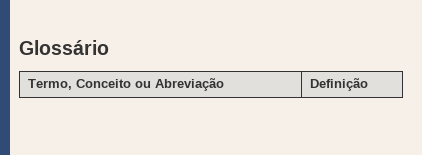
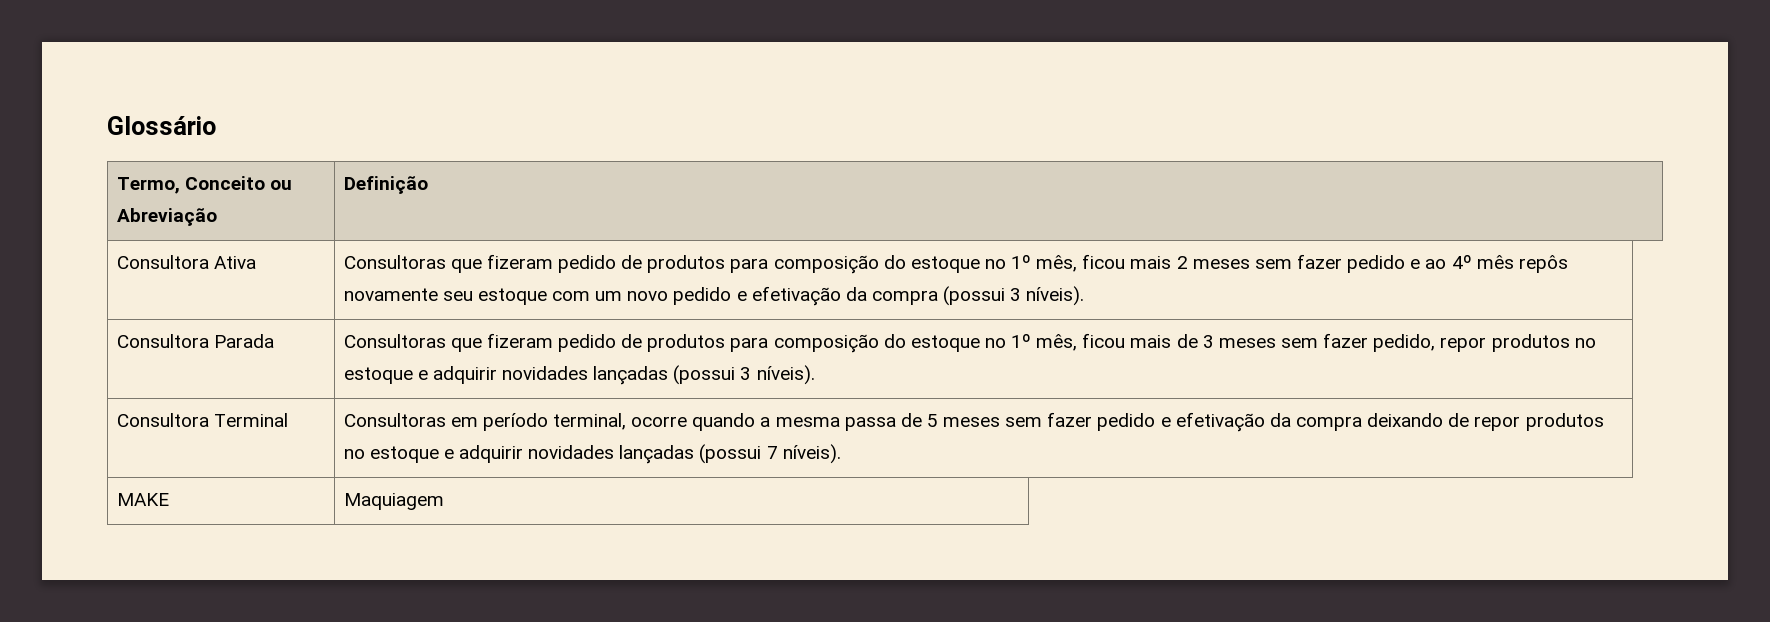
(368, 84) none -> [116,255,256,269] [343,254,1568,274] [343,286,1085,306] [116,334,274,348] [343,333,1596,353] [343,365,815,385] [116,413,288,427] [343,412,1604,432] [343,444,841,464] [116,493,169,506] [343,493,444,510] // Consultora Ativa | Consultoras que fizeram pedido de produtos para composição do estoque no 1º mês, ficou mais 2 meses sem fazer pedido e ao 4º mês repôs novamente seu estoque com um novo pedido e efetivação da compra (possui 3 níveis). // Consultora Parada | Consultoras que fizeram pedido de produtos para composição do estoque no 1º mês, ficou mais de 3 meses sem fazer pedido, repor produtos no estoque e adquirir novidades lançadas (possui 3 níveis). // Consultora Terminal | Consultoras em período terminal, ocorre quando a mesma passa de 5 meses sem fazer pedido e efetivação da compra deixando de repor produtos no estoque e adquirir novidades lançadas (possui 7 níveis). // MAKE | Maquiagem

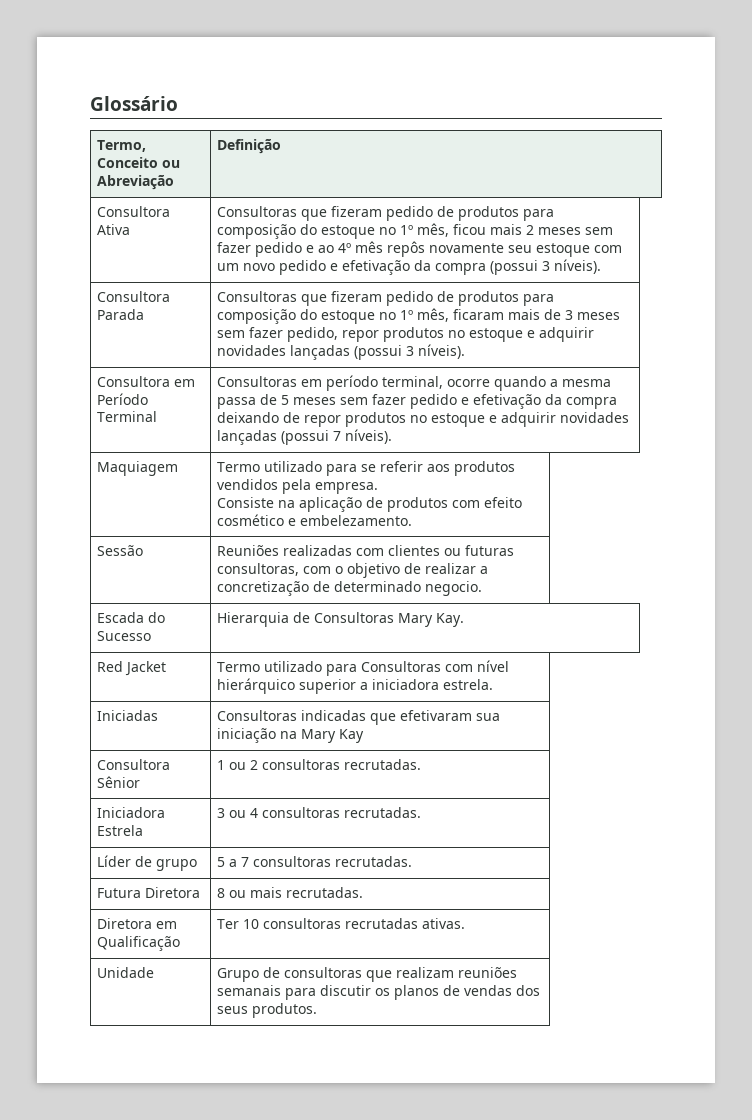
[1082,333,1126,348] ficou -> [452,309,504,320] ficaram
(209, 420) none -> [173,379,195,387] [96,393,148,405] em Período
[116,493,169,506] [343,493,444,510] MAKE | Maquiagem -> [96,461,178,476] [216,461,515,476] [216,479,378,494] [216,497,522,512] [216,514,412,526] [96,545,143,556] [216,545,514,556] [216,563,488,578] [216,581,482,596] [96,612,165,623] [96,631,151,641] [216,612,464,627] [96,661,166,676] [216,660,509,676] [216,678,493,694] [96,710,158,721] [216,710,500,725] [216,728,364,743] [96,759,170,770] [96,776,140,788] [216,759,421,770] [96,807,165,818] [96,825,143,836] [216,807,421,818] [96,855,197,871] [216,856,412,867] [96,887,200,898] [216,887,363,898] [96,918,177,929] [96,936,180,951] [216,918,465,929] [96,967,154,978] [216,967,517,982] [216,985,540,1000] [216,1003,317,1018] Maquiagem | Termo utilizado para se referir aos produtos vendidos pela empresa. // Consiste na aplicação de produtos com efeito cosmético e embelezamento. // Sessão | Reuniões realizadas com clientes ou futuras consultoras, com o objetivo de realizar a concretização de determinado negocio. // Escada do Sucesso | Hierarquia de Consultoras Mary Kay. // Red Jacket | Termo utilizado para Consultoras com nível hierárquico superior a iniciadora estrela. // Iniciadas | Consultoras indicadas que efetivaram sua iniciação na Mary Kay // Consultora Sênior | 1 ou 2 consultoras recrutadas. // Iniciadora Estrela | 3 ou 4 consultoras recrutadas. // Líder de grupo | 5 a 7 consultoras recrutadas. // Futura Diretora | 8 ou mais recrutadas. // Diretora em Qualificação | Ter 10 consultoras recrutadas ativas. // Unidade | Grupo de consultoras que realizam reuniões semanais para discutir os planos de vendas dos seus produtos.

